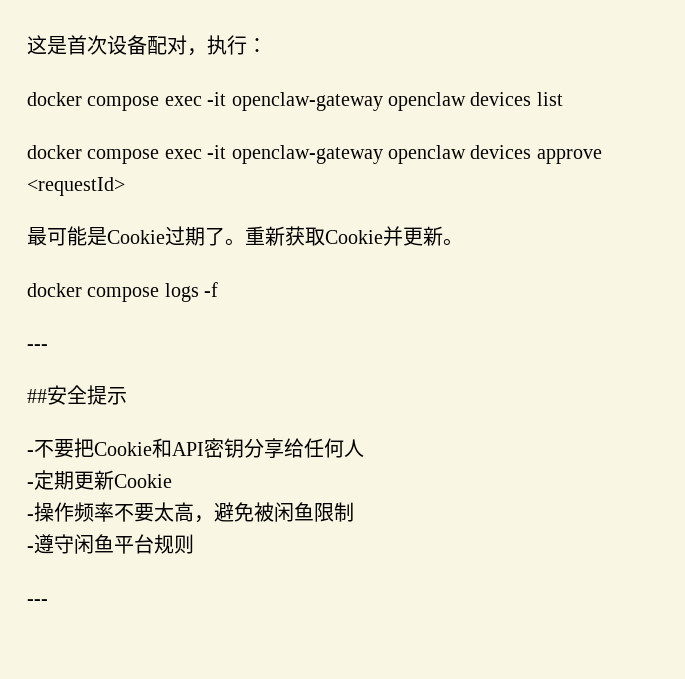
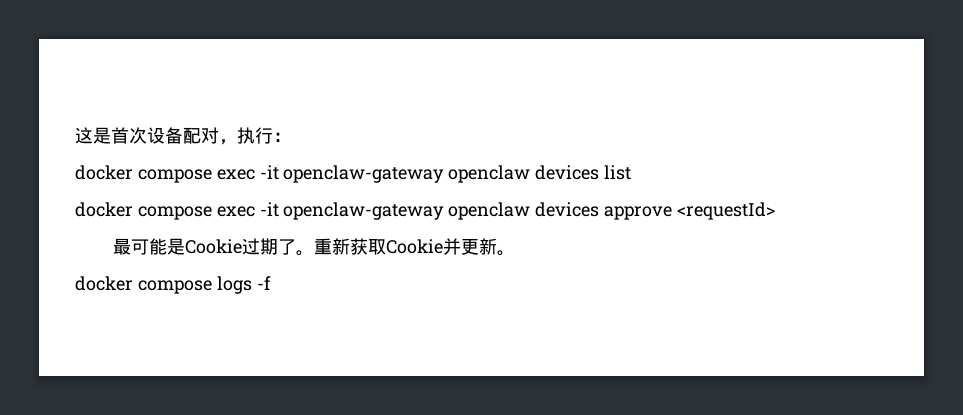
[27,344,48,350] [27,385,127,405] [27,438,364,459] [27,470,172,490] [27,502,354,523] [27,534,194,554] [27,599,48,605] // --- // ##安全提示 // -不要把Cookie和API密钥分享给任何人 // -定期更新Cookie // -操作频率不要太高，避免被闲鱼限制 // -遵守闲鱼平台规则 // --- -> (271, 283) none

